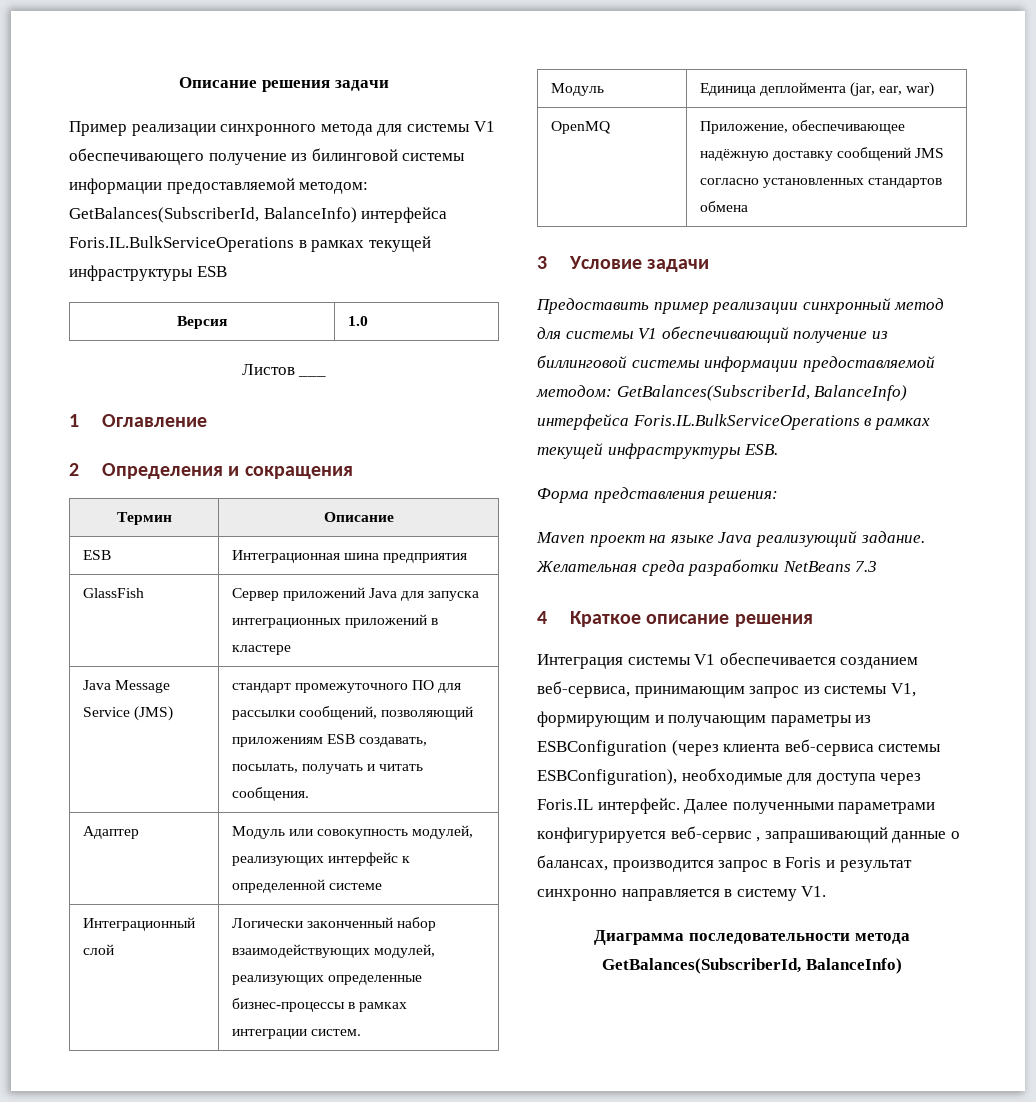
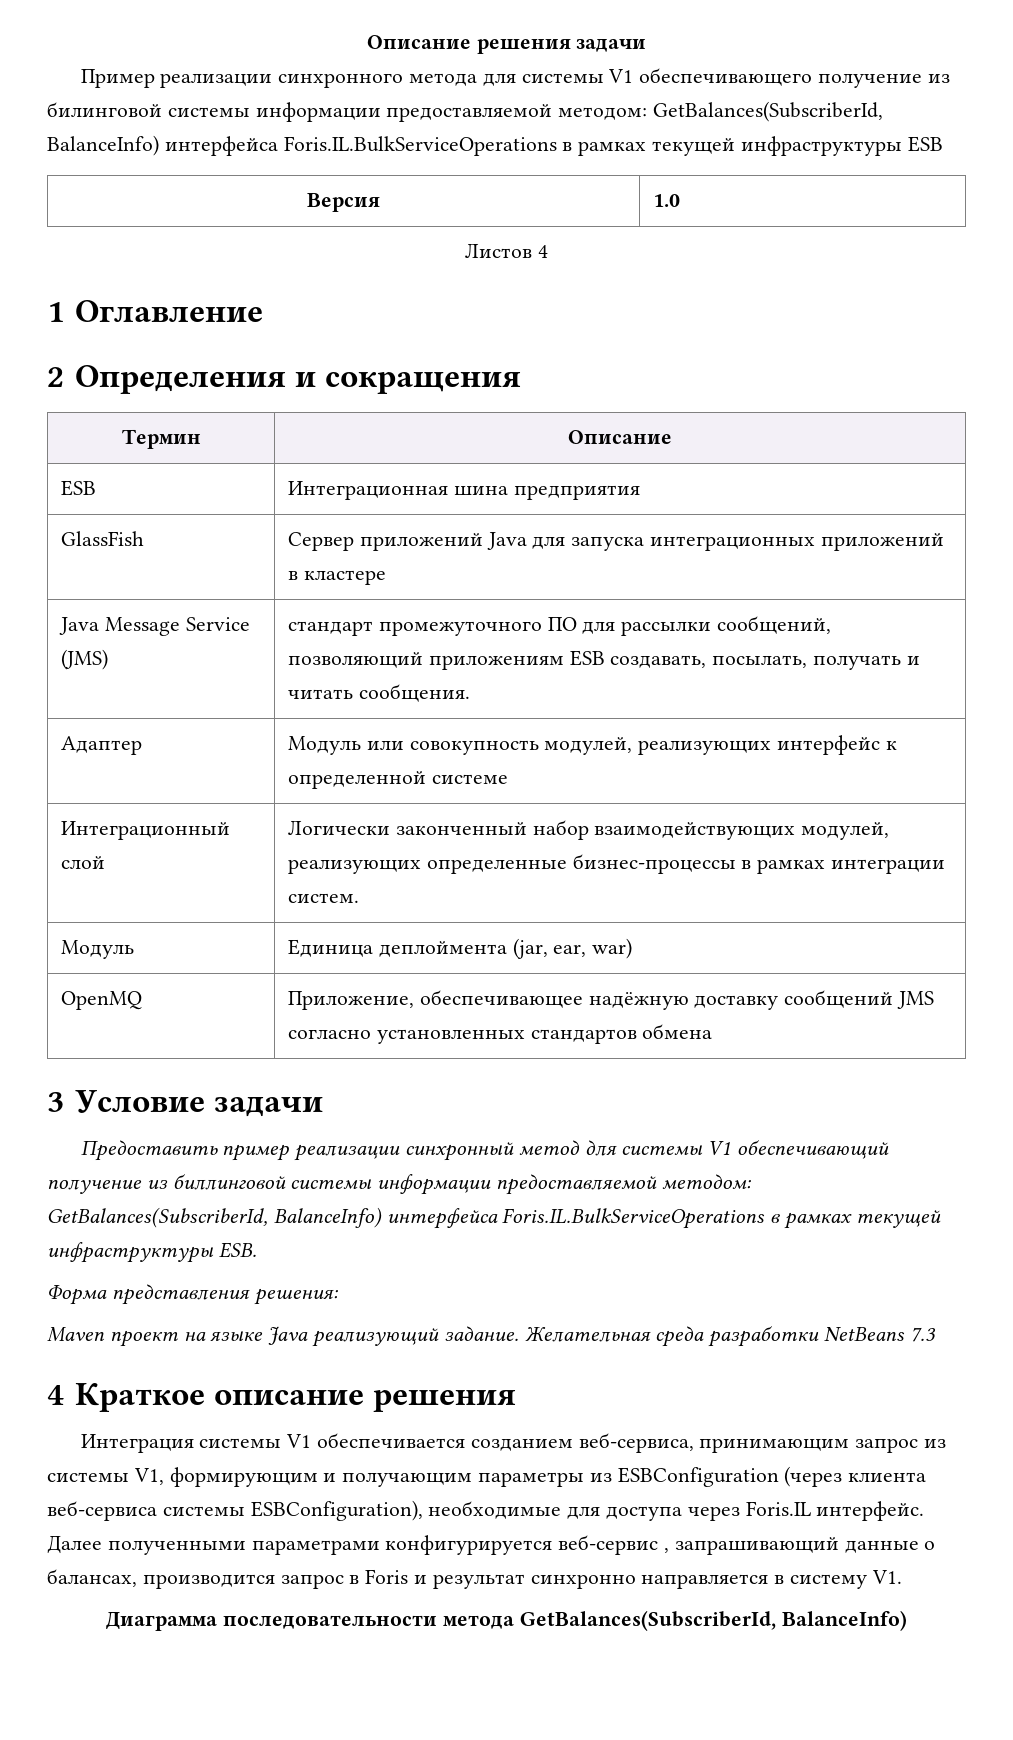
[298,375,327,377] ___ -> [537,245,548,258] 4

